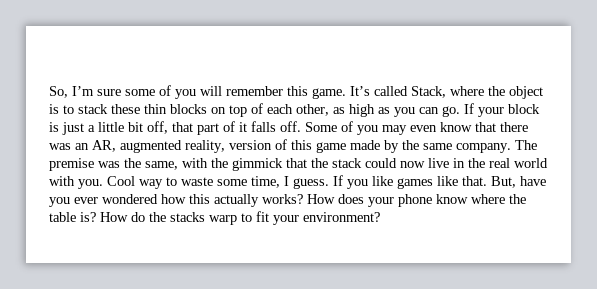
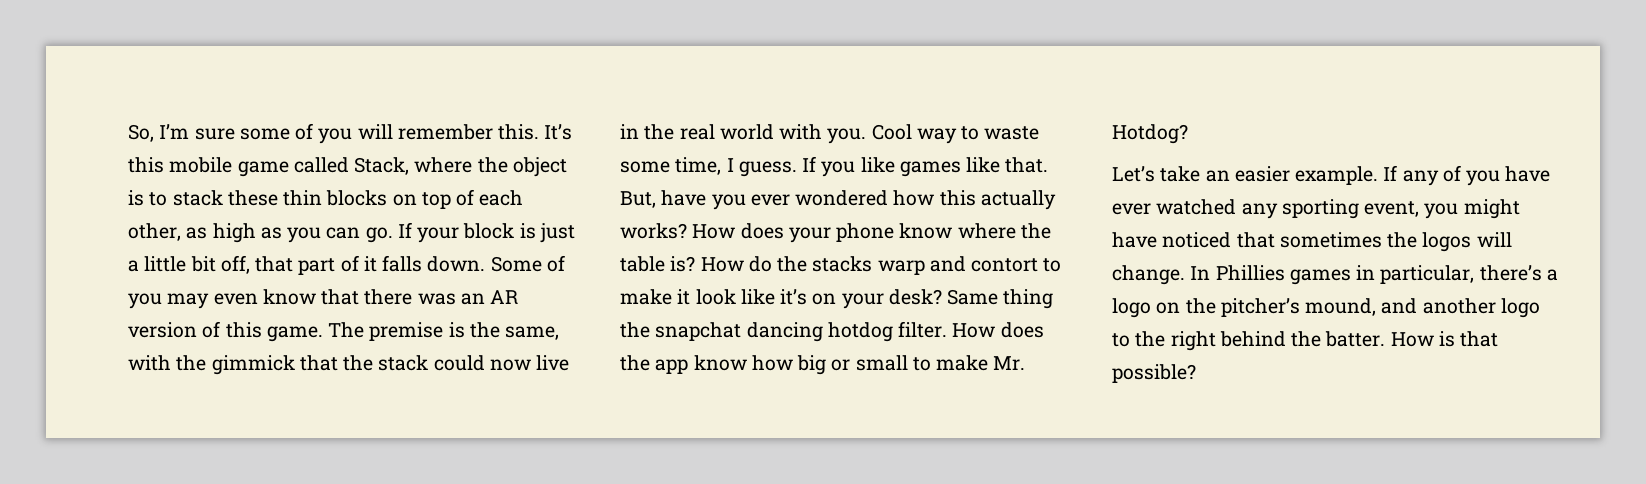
[287,86,370,99] this game. It’s -> [498,124,573,140] [128,157,289,177] this. It’s this mobile game
[280,121,301,132] off. -> [427,256,486,272] down.
[92,139,511,153] AR, augmented reality, version of this game made by the same company. -> [490,290,519,304] [128,321,323,342] AR version of this game.
[98,161,120,168] was -> [448,322,465,338] is
[241,211,380,225] to fit your environment? -> [929,256,1062,272] [620,289,1054,309] [620,321,1044,342] [620,355,1026,375] [1112,124,1188,144] [1112,165,1551,186] [1112,199,1520,219] [1112,232,1512,252] [1112,265,1558,285] [1112,298,1540,318] [1112,331,1499,351] [1112,364,1196,383] and contort to make it look like it’s on your desk? Same thing the snapchat dancing hotdog filter. How does the app know how big or small to make Mr. Hotdog? // Let’s take an easier example. If any of you have ever watched any sporting event, you might have noticed that sometimes the logos will change. In Phillies games in particular, there’s a logo on the pitcher’s mound, and another logo to the right behind the batter. How is that possible?

